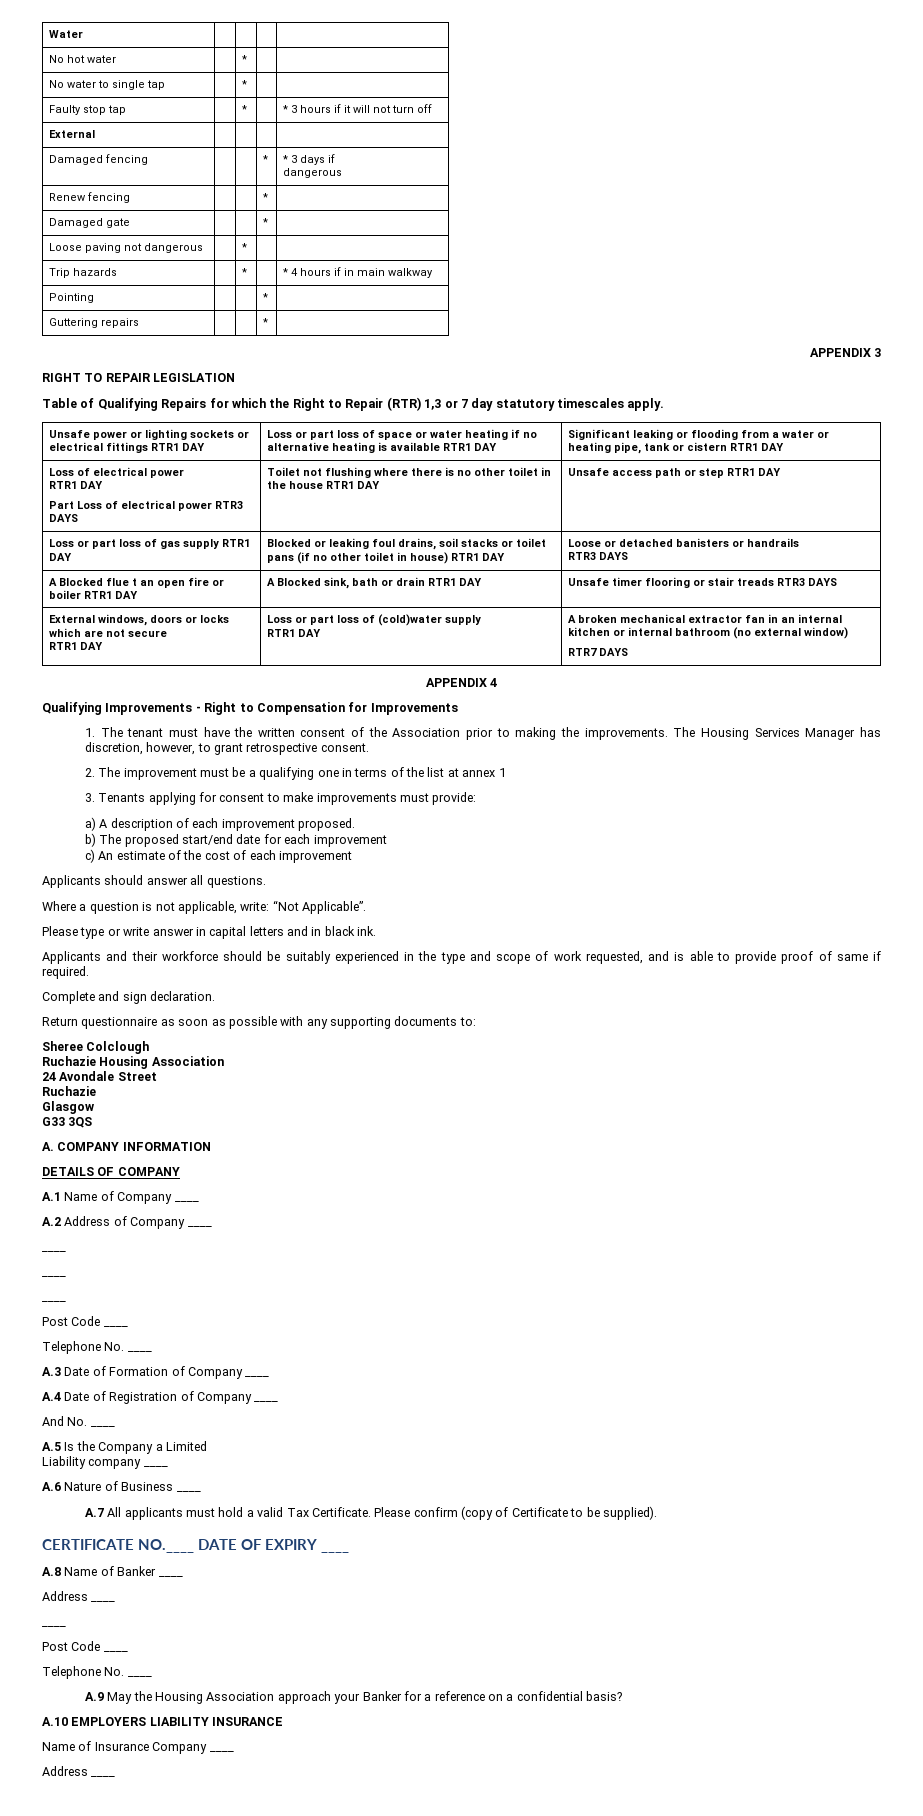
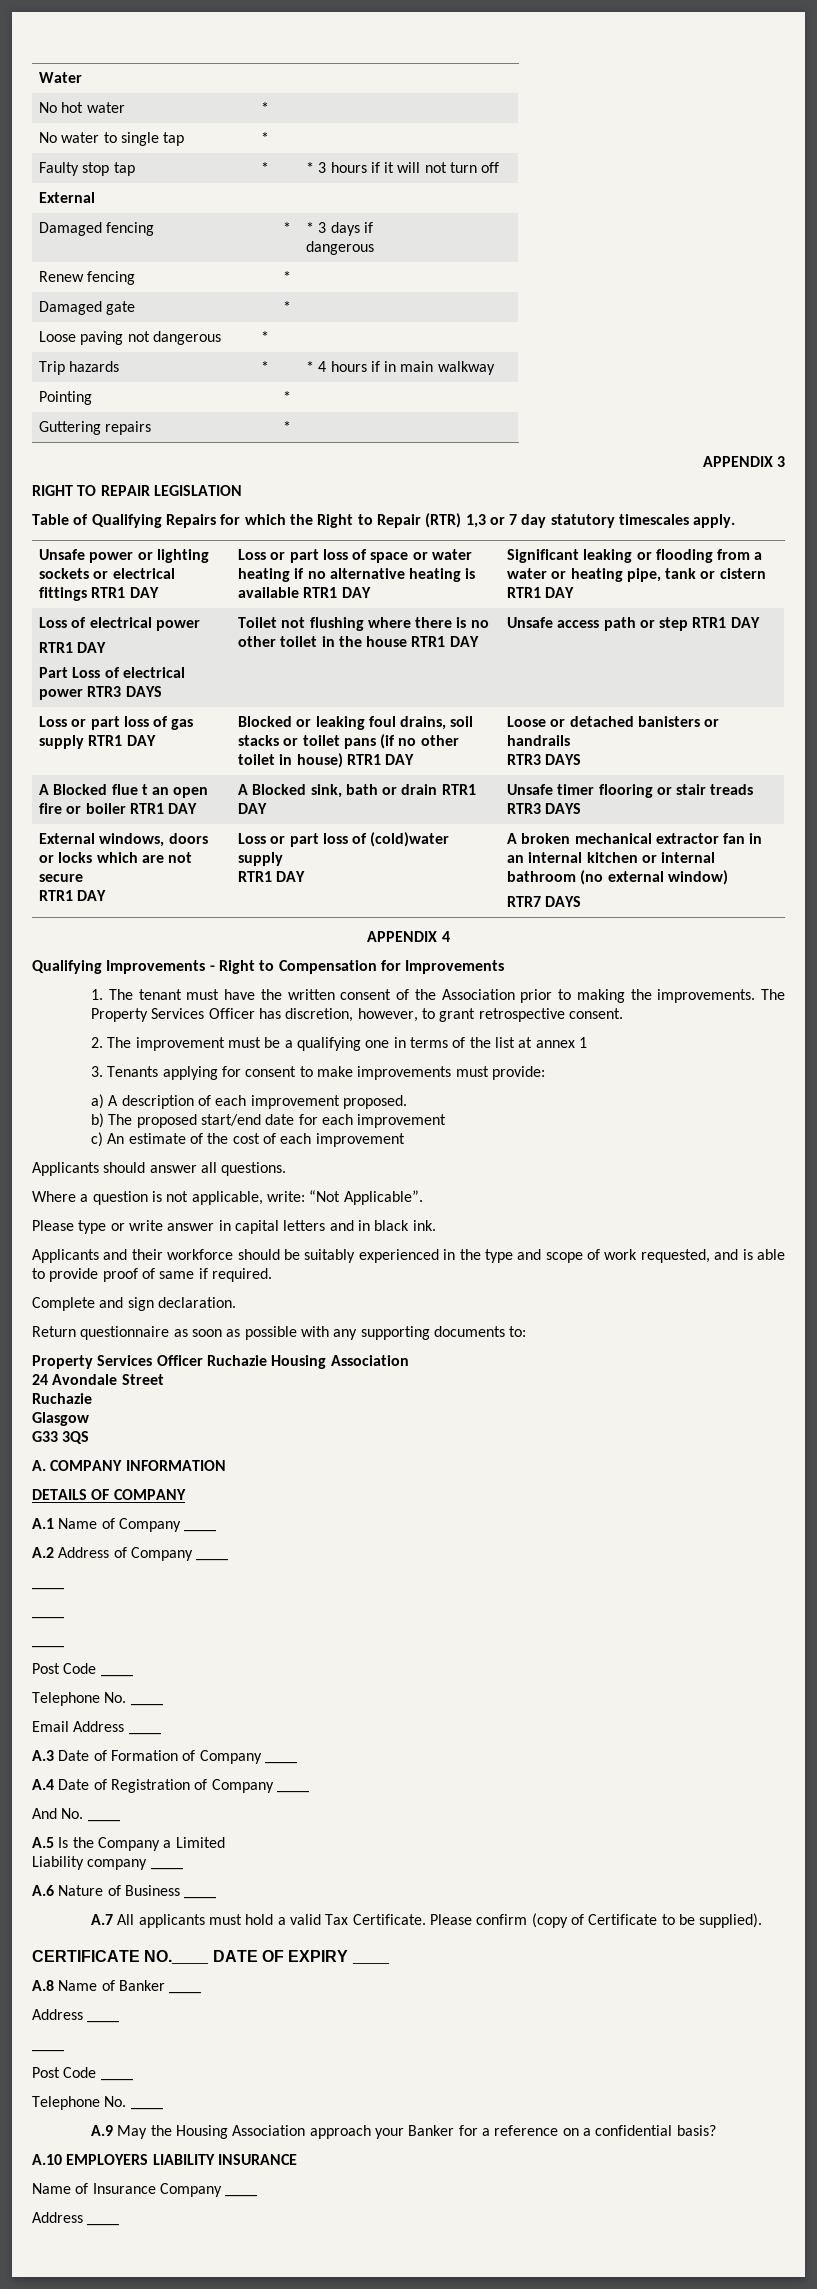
[701,728,856,740] Housing Services Manager -> [91,1008,255,1022] Property Services Officer
[42,1041,150,1054] Sheree Colclough // -> [32,1355,203,1369] Property Services Officer
(152, 1351) none -> [32,1721,125,1732] [128,1732,161,1735] // Email Address ____

